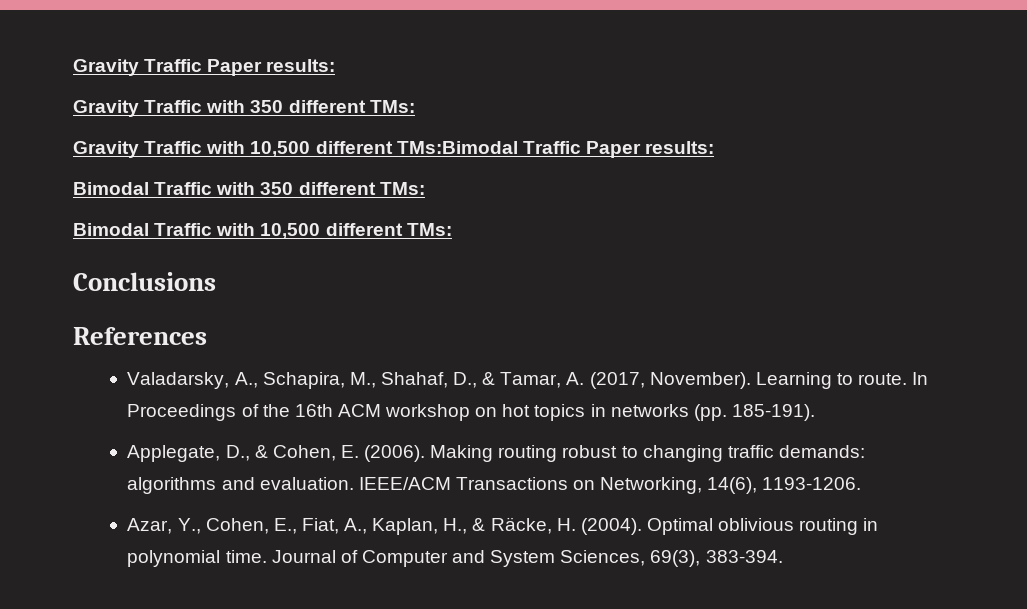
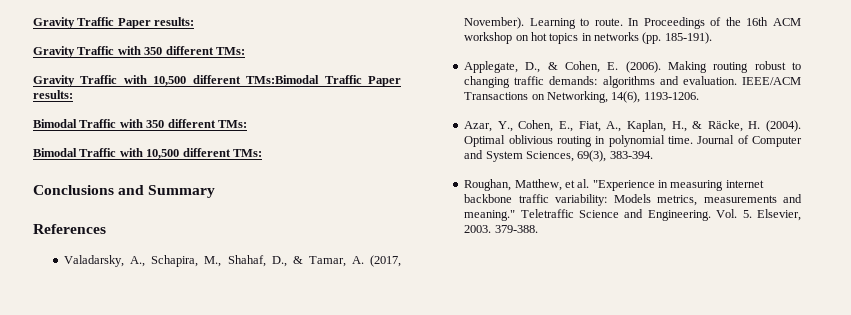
(216, 281) none -> [118,185,216,198] and Summary
(783, 556) none -> [464,179,764,191] [464,194,802,206] [464,209,801,221] [464,225,538,233] // Roughan, Matthew, et al. "Experience in measuring internet backbone traffic variability: Models metrics, measurements and meaning." Teletraffic Science and Engineering. Vol. 5. Elsevier, 2003. 379-388.

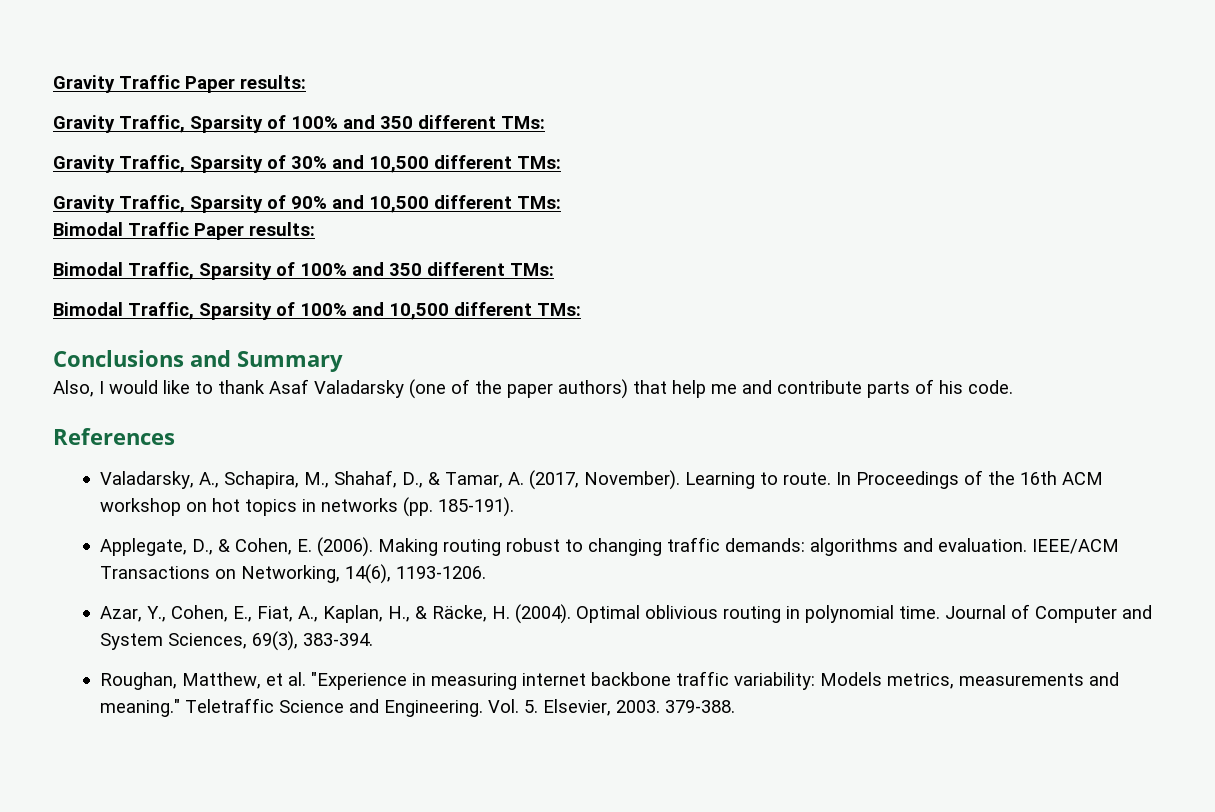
[77,46,141,55] Traffic with -> [119,115,375,133] Traffic, Sparsity of 100% and
[80,75,320,86] Traffic with 10,500 different TMs:Bimodal -> [119,155,561,173] [53,195,561,213] [53,222,123,236] Traffic, Sparsity of 30% and 10,500 different TMs: // Gravity Traffic, Sparsity of 90% and 10,500 different TMs: // Bimodal
[79,119,143,128] Traffic with -> [128,262,384,280] Traffic, Sparsity of 100% and
[79,148,143,157] Traffic with -> [128,302,384,320] Traffic, Sparsity of 100% and
(216, 191) none -> [53,379,1013,399] // Also, I would like to thank Asaf Valadarsky (one of the paper authors) that help me and contribute parts of his code.

